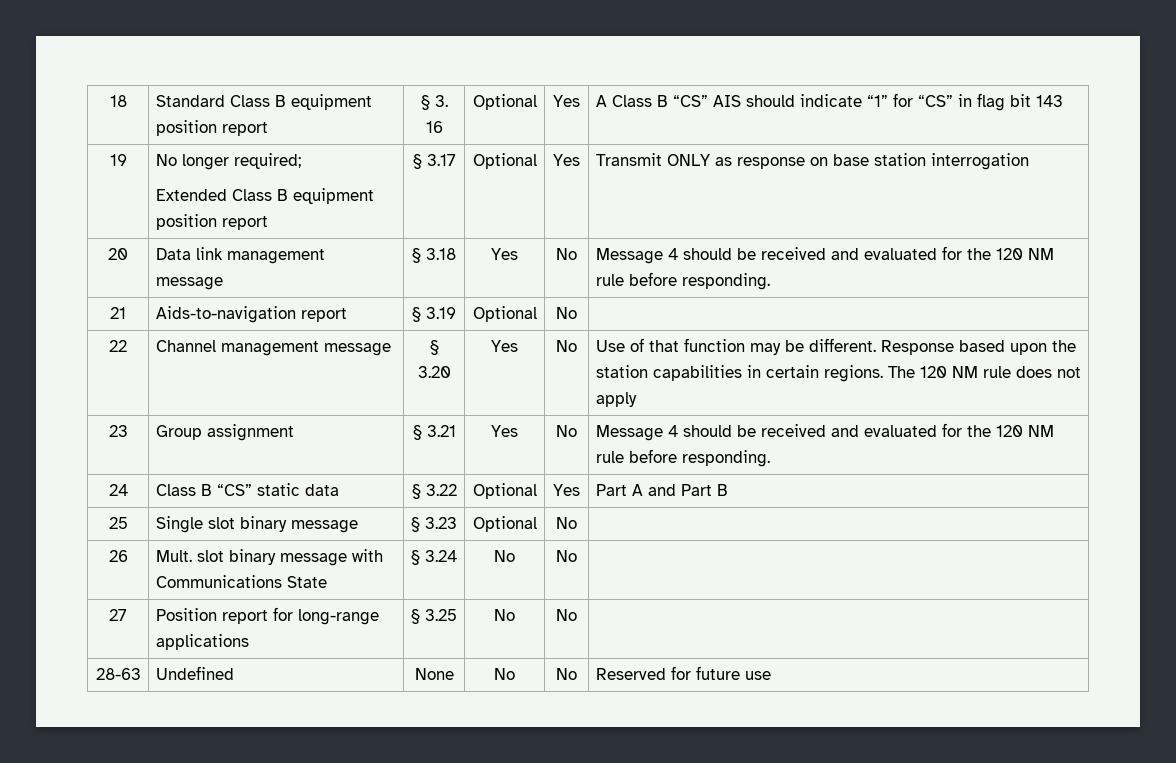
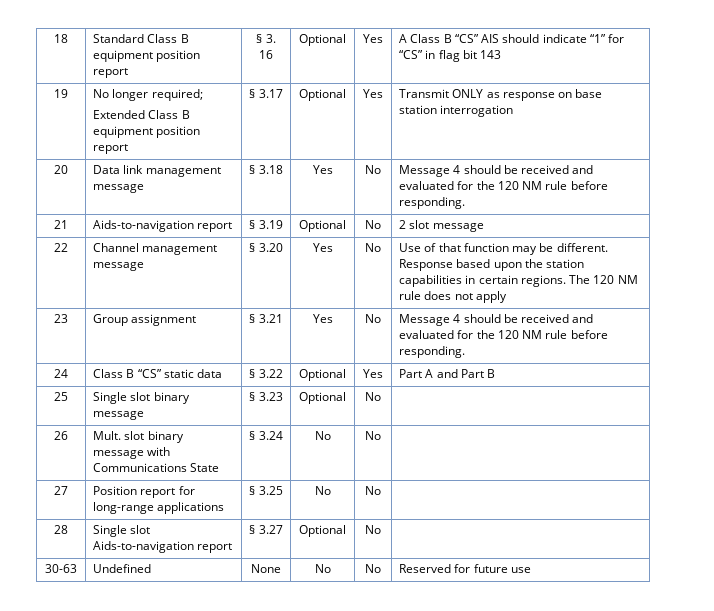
(577, 313) none -> [399,220,484,232] 2 slot message
[95,668,141,680] 28-63 -> [54,525,68,534] [93,525,151,537] [93,541,233,553] [249,525,283,534] [299,525,346,537] [365,525,381,534] [45,564,77,573] 28 | Single slot Aids-to-navigation report | § 3.27 | Optional | No | // 30-63

